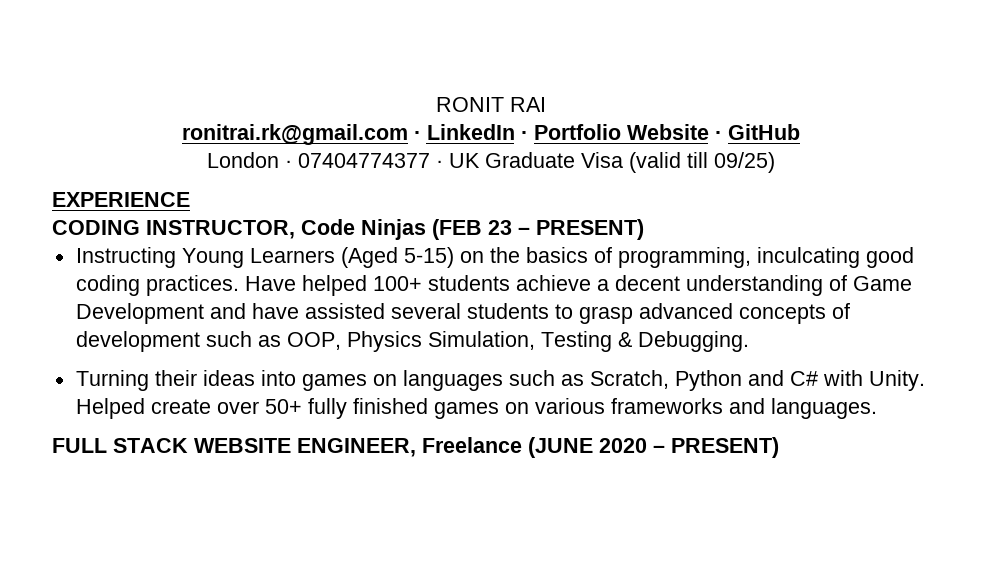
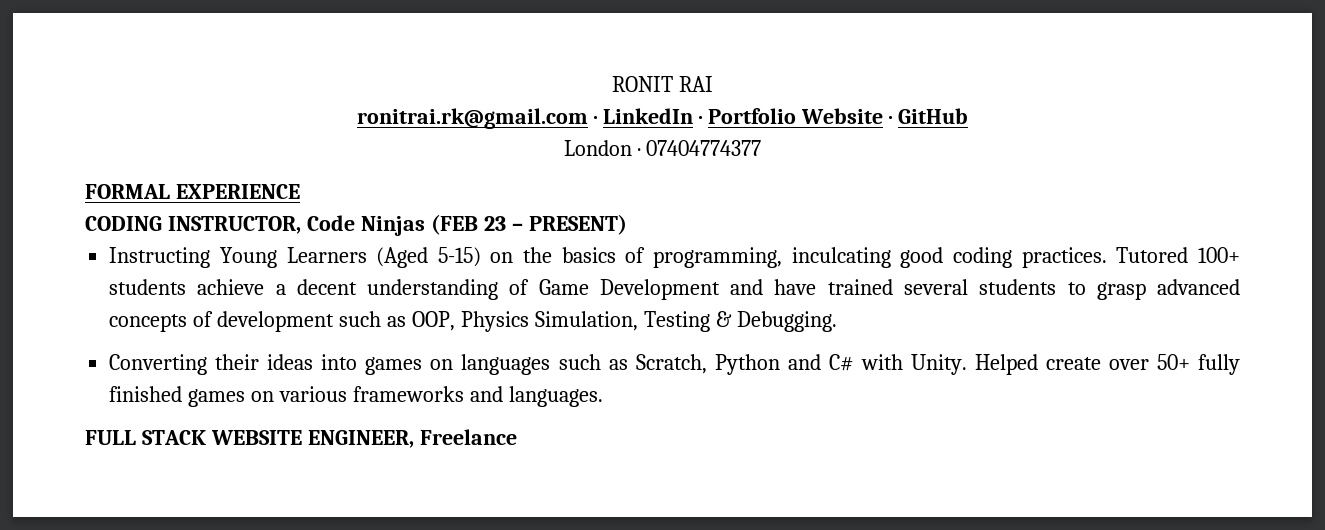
[435,152,775,173] · UK Graduate Visa (valid till 09/25) // -> [85,184,170,199] // FORMAL
[244,275,367,296] Have helped -> [1116,247,1189,263] Tutored
[304,303,385,319] assisted -> [827,279,893,295] trained
[75,370,149,391] Turning -> [109,354,208,375] Converting
[528,437,779,458] (JUNE 2020 – PRESENT) -> (517, 437) none

